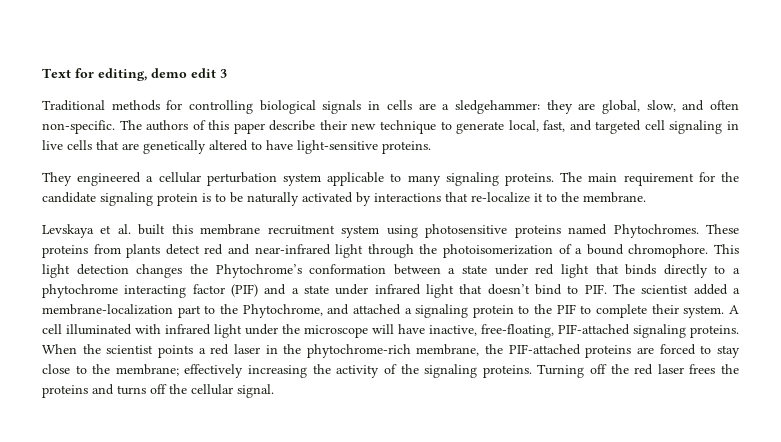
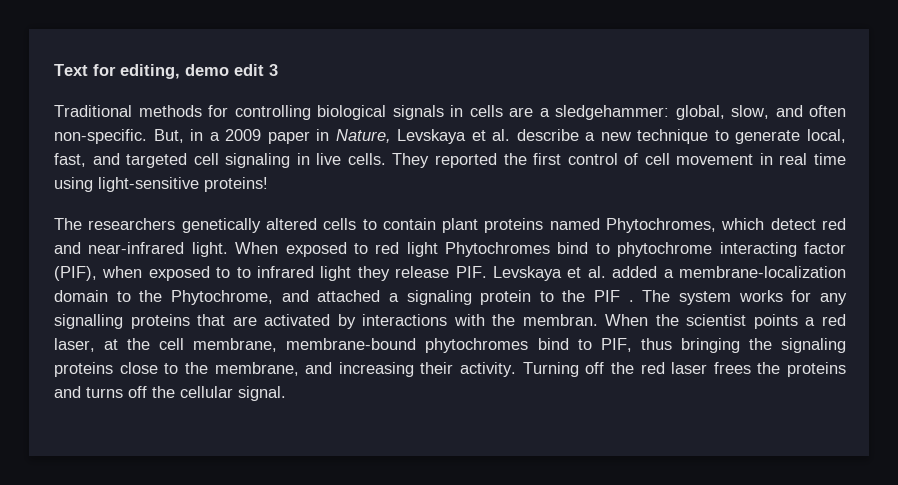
[546,100,596,114] they are -> (669, 112) none
[119,120,347,134] The authors of this paper describe their -> [153,129,596,144] But, in a 2009 paper in Nature, Levskaya et al. describe a
[67,140,431,154] [42,172,740,186] [42,192,646,206] [42,224,739,238] [42,244,740,258] [42,264,740,278] [42,284,689,298] cells that are genetically altered to have light-sensitive proteins. // They engineered a cellular perturbation system applicable to many signaling proteins. The main requirement for the candidate signaling protein is to be naturally activated by interactions that re-localize it to the membrane. // Levskaya et al. built this membrane recruitment system using photosensitive proteins named Phytochromes. These proteins from plants detect red and near-infrared light through the photoisomerization of a bound chromophore. This light detection changes the Phytochrome’s conformation between a state under red light that binds directly to a phytochrome interacting factor (PIF) and a state under infrared light that doesn’t bind to PIF. The scientist -> [347,153,846,168] [54,177,268,192] [54,218,846,233] [54,242,846,257] [54,266,606,281] cells. They reported the first control of cell movement in real time using light-sensitive proteins! // The researchers genetically altered cells to contain plant proteins named Phytochromes, which detect red and near-infrared light. When exposed to red light Phytochromes bind to phytochrome interacting factor (PIF), when exposed to to infrared light they release PIF. Levskaya et al.
[177,305,201,318] part -> [54,290,108,302] domain
[580,304,739,318] [42,324,739,338] to complete their system. A cell illuminated with infrared light under the microscope will have inactive, free-floating, PIF-attached signaling proteins. -> [628,290,847,305] [54,314,598,329] . The system works for any signalling proteins that are activated by interactions with the membran.
[233,344,740,358] [42,364,532,378] laser in the phytochrome-rich membrane, the PIF-attached proteins are forced to stay close to the membrane; effectively increasing the activity of the signaling proteins. -> [54,338,847,353] [54,362,516,377] laser, at the cell membrane, membrane-bound phytochromes bind to PIF, thus bringing the signaling proteins close to the membrane, and increasing their activity.

